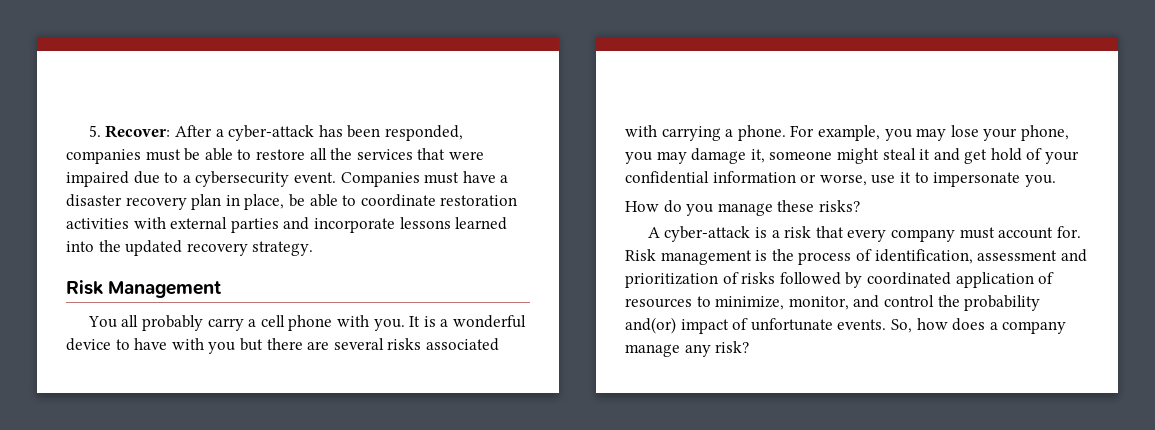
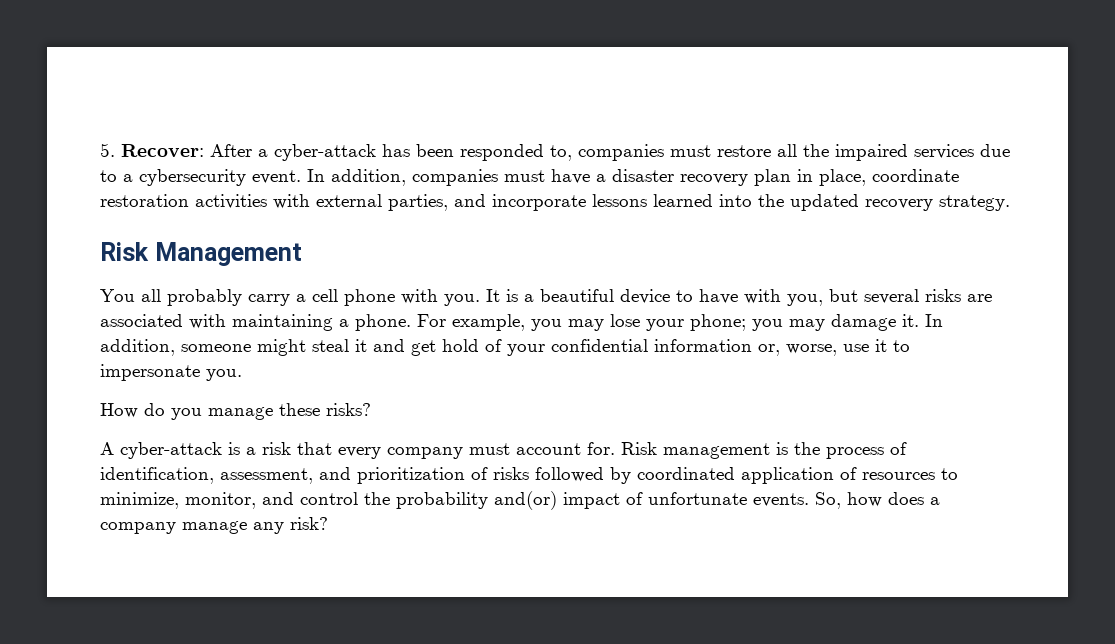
[385,125,464,141] [66,148,484,164] [66,171,129,187] responded, companies must be able to restore all the services that were impaired -> [460,144,974,161] responded to, companies must restore all the impaired services
[340,172,420,187] Companies -> [307,169,498,186] In addition, companies
[288,194,357,207] be able to -> (866, 177) none
[230,218,279,233] parties -> [388,194,448,211] parties,
[452,315,526,328] wonderful -> [540,289,614,302] beautiful
[208,338,330,354] you but there are -> [787,289,858,306] you, but
(422, 344) none -> [967,294,992,302] are
[661,126,721,141] carrying -> [232,314,333,331] maintaining
[1020,125,1069,141] phone, -> [690,314,746,331] phone;
[750,149,765,163] it, -> [902,314,943,327] [100,339,175,356] it. In addition,
[800,174,817,183] or -> [758,344,780,356] or,
[977,250,1058,261] assessment -> [220,468,313,484] assessment,

